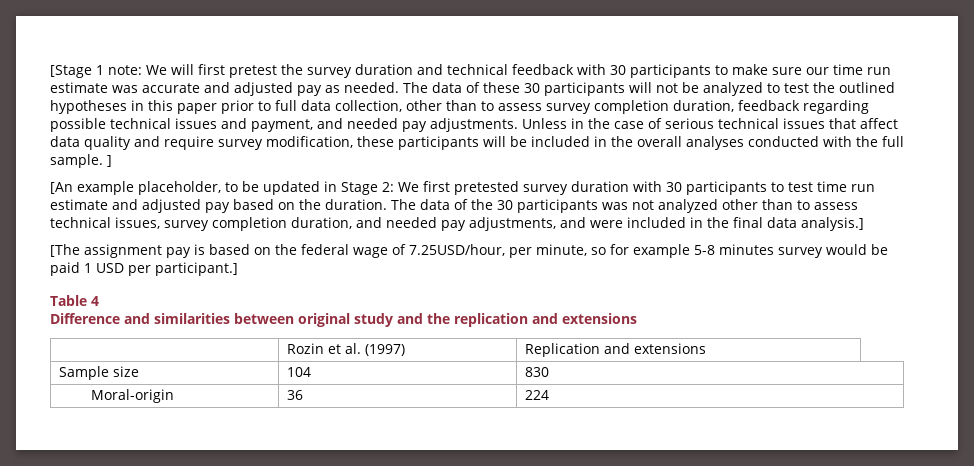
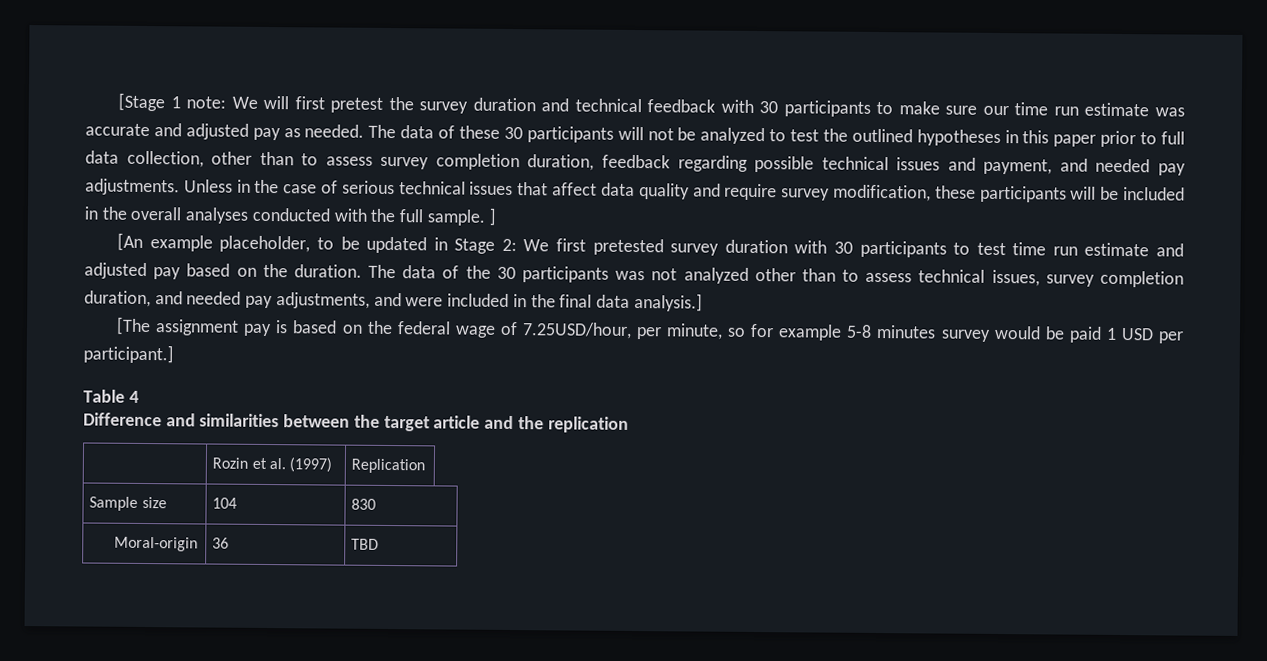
[298,313,393,327] original study -> [353,414,481,432] the target article
[532,313,637,324] and extensions -> (629, 424) none
[604,343,707,354] and extensions -> (426, 466) none
[525,390,550,400] 224 -> [351,538,380,550] TBD

